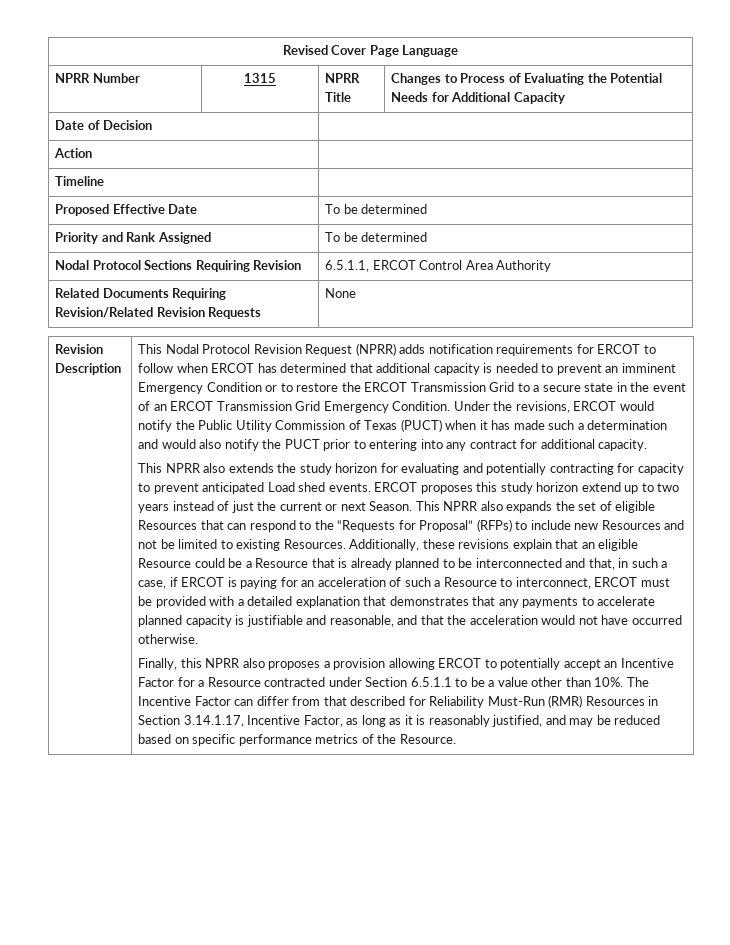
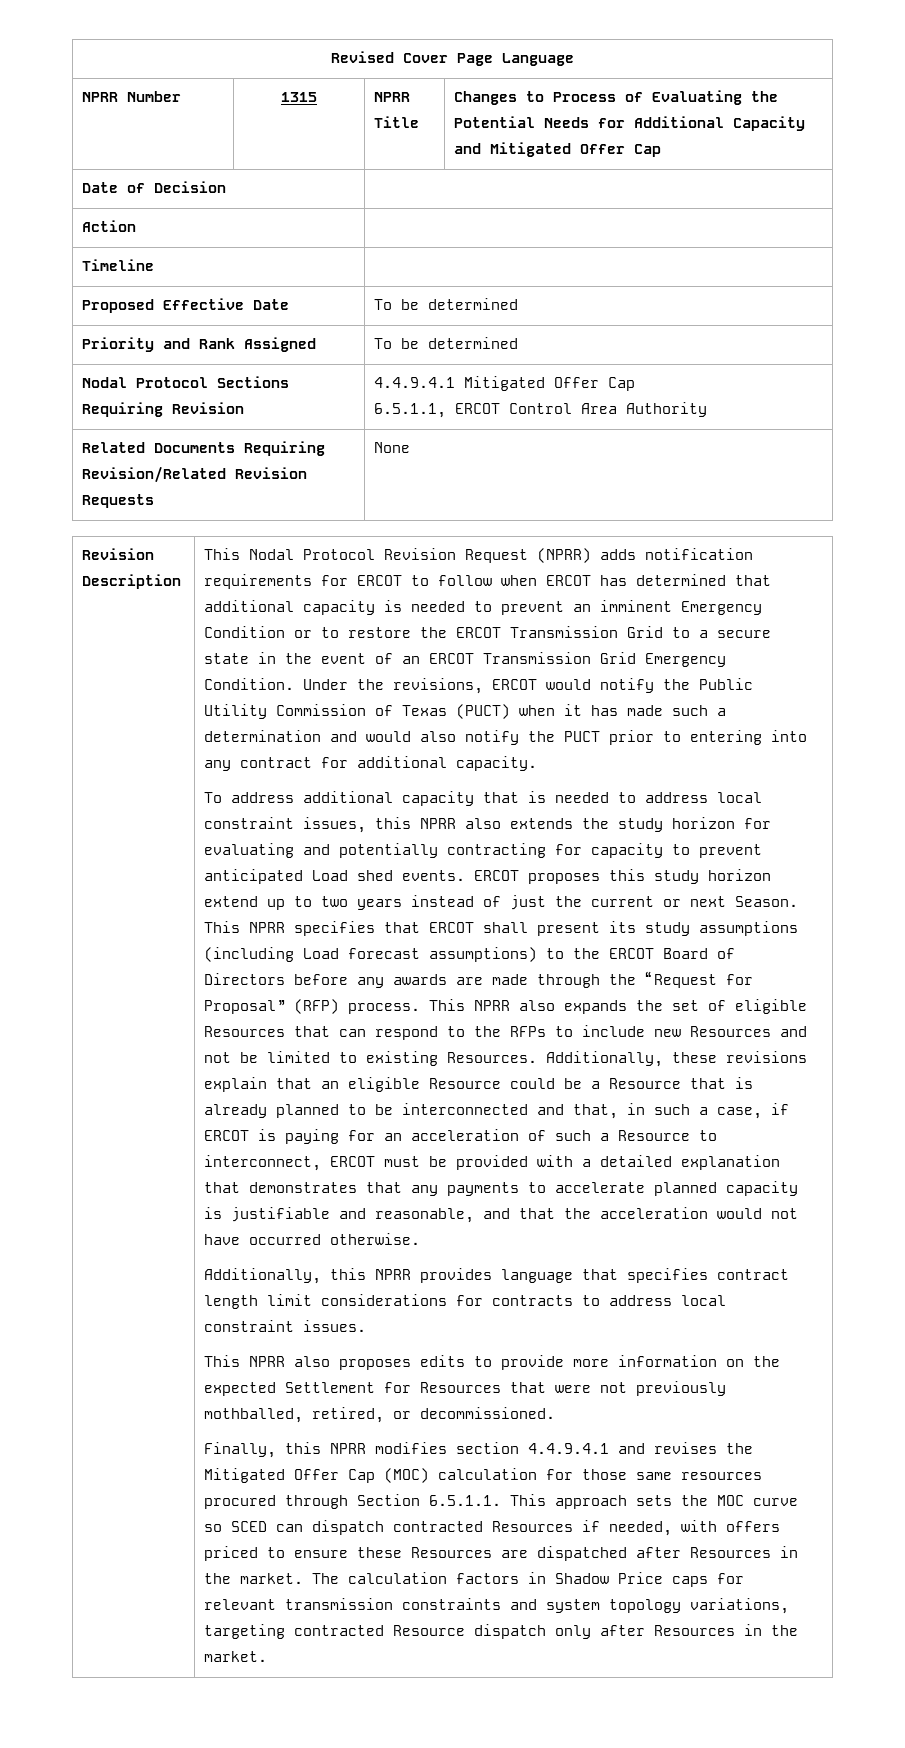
(565, 98) none -> [454,142,662,157] and Mitigated Offer Cap
(302, 265) none -> [374,376,636,391] 4.4.9.4.1 Mitigated Offer Cap //
[138,463,163,473] This -> [204,791,763,806] [204,817,412,833] To address additional capacity that is needed to address local constraint issues, this
(479, 506) none -> [294,921,799,936] [204,947,736,962] [204,971,754,988] [204,999,511,1014] specifies that ERCOT shall present its study assumptions (including Load forecast assumptions) to the ERCOT Board of Directors before any awards are made through the “Request for Proposal” (RFP) process. This NPRR
[337,519,512,532] “Requests for Proposal” (RFPs) -> [510,1026,547,1037] RFPs
[138,658,674,670] [138,677,649,687] [138,695,659,708] [138,715,661,727] [138,734,456,746] Finally, this NPRR also proposes a provision allowing ERCOT to potentially accept an Incentive Factor for a Resource contracted under Section 6.5.1.1 to be a value other than 10%. The Incentive Factor can differ from that described for Reliability Must-Run (RMR) Resources in Section 3.14.1.17, Incentive Factor, as long as it is reasonably justified, and may be reduced based on specific performance metrics of the Resource. -> [204,1268,790,1284] [204,1294,727,1309] [204,1320,367,1332] [204,1355,781,1370] [204,1381,727,1396] [204,1407,556,1423] [204,1442,754,1458] [204,1468,763,1483] [204,1494,799,1509] [204,1520,781,1536] [204,1546,799,1561] [204,1572,745,1587] [204,1598,790,1614] [204,1624,799,1639] [204,1651,268,1662] Additionally, this NPRR provides language that specifies contract length limit considerations for contracts to address local constraint issues. // This NPRR also proposes edits to provide more information on the expected Settlement for Resources that were not previously mothballed, retired, or decommissioned. // Finally, this NPRR modifies section 4.4.9.4.1 and revises the Mitigated Offer Cap (MOC) calculation for those same resources procured through Section 6.5.1.1. This approach sets the MOC curve so SCED can dispatch contracted Resources if needed, with offers priced to ensure these Resources are dispatched after Resources in the market. The calculation factors in Shadow Price caps for relevant transmission constraints and system topology variations, targeting contracted Resource dispatch only after Resources in the market.

